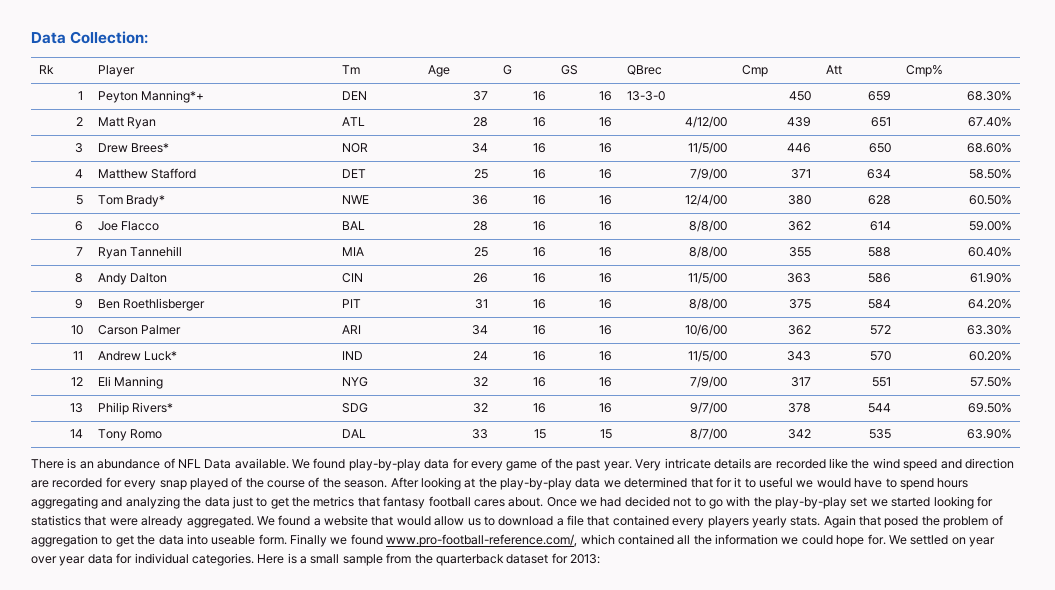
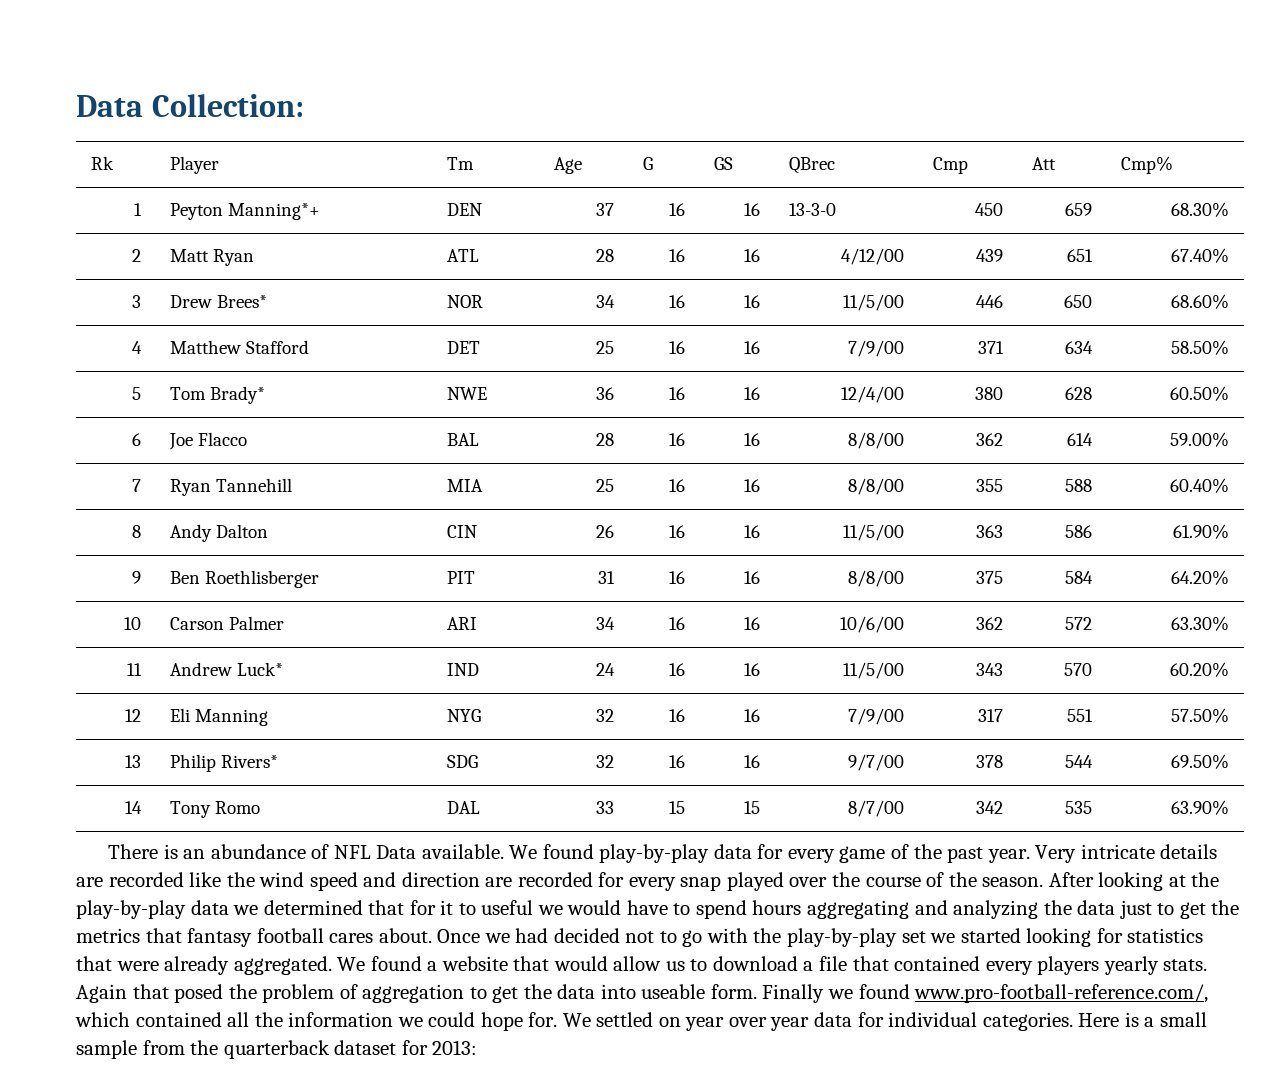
[231,477,243,488] of -> [789,877,828,887] over

